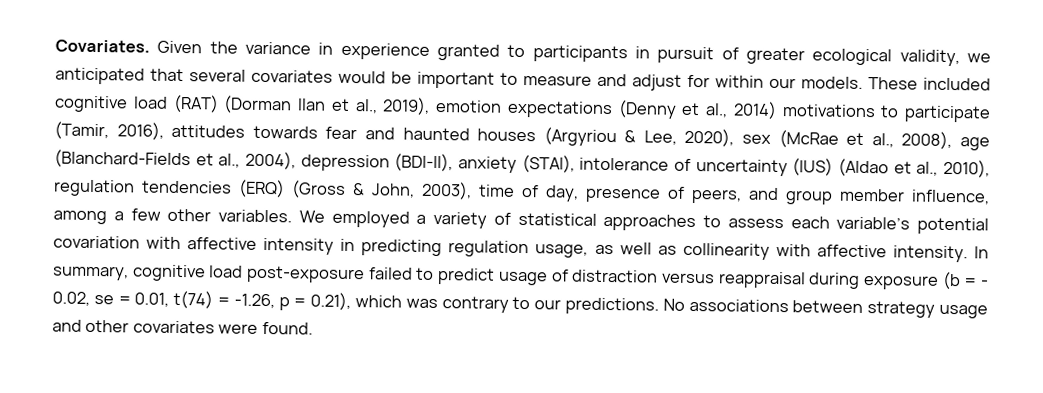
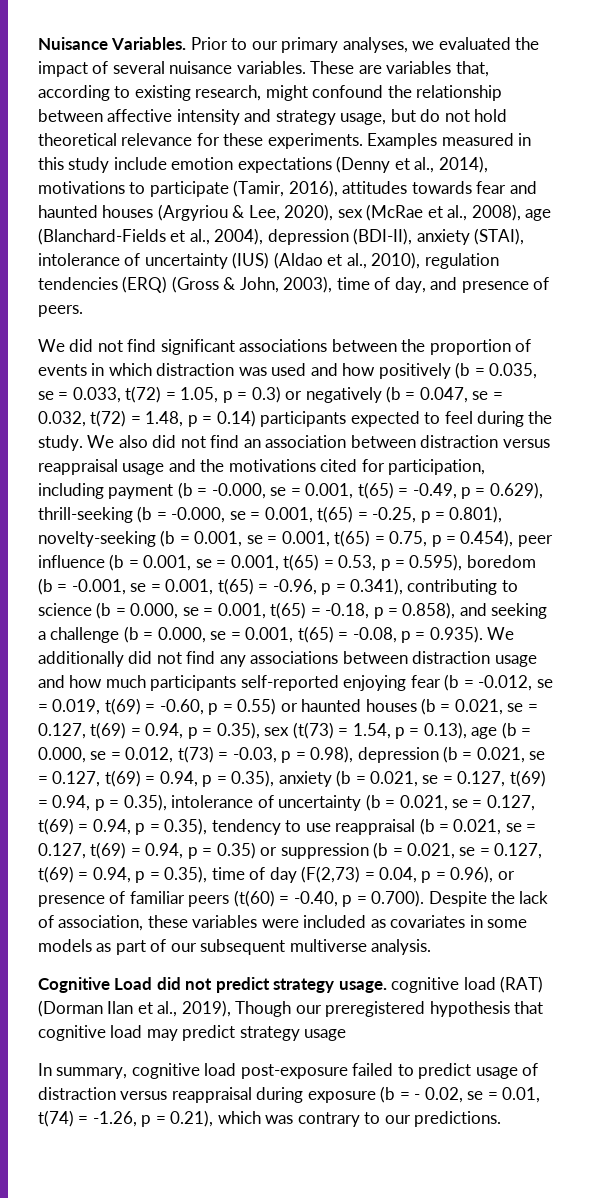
[55,39,992,67] [55,67,991,91] [54,94,431,115] Covariates. Given the variance in experience granted to participants in pursuit of greater ecological validity, we anticipated that several covariates would be important to measure and adjust for within our models. These included cognitive load (RAT) (Dorman Ilan et al., 2019), -> [38,37,540,53] [38,61,489,77] [38,85,503,101] [38,109,508,125] [38,133,532,149] [38,157,167,173] Nuisance Variables. Prior to our primary analyses, we evaluated the impact of several nuisance variables. These are variables that, according to existing research, might confound the relationship between affective intensity and strategy usage, but do not hold theoretical relevance for these experiments. Examples measured in this study include
[732,101,777,119] 2014) -> [438,156,488,173] 2014),
[585,186,990,205] [53,208,989,235] [53,235,968,263] presence of peers, and group member influence, among a few other variables. We employed a variety of statistical approaches to assess each variable’s potential covariation with affective intensity in predicting regulation usage, as well as collinearity with affective intensity. -> [430,277,550,293] [38,305,83,317] [38,339,532,355] [38,362,538,379] [38,386,503,403] [38,410,553,427] [38,435,550,451] [38,459,486,475] [38,482,543,499] [38,506,503,523] [38,530,553,547] [38,554,536,571] [38,578,518,595] [38,602,548,619] [38,626,515,643] [38,651,537,667] [38,674,553,691] [38,698,538,715] [38,722,532,739] [38,746,546,763] [38,770,546,787] [38,794,535,811] [38,818,537,835] [38,842,543,859] [38,866,515,883] [38,890,549,907] [38,915,528,931] [38,939,432,955] [38,976,544,993] [38,1000,544,1017] [38,1025,347,1041] and presence of peers. // We did not find significant associations between the proportion of events in which distraction was used and how positively (b = 0.035, se = 0.033, t(72) = 1.05, p = 0.3) or negatively (b = 0.047, se = 0.032, t(72) = 1.48, p = 0.14) participants expected to feel during the study. We also did not find an association between distraction versus reappraisal usage and the motivations cited for participation, including payment (b = -0.000, se = 0.001, t(65) = -0.49, p = 0.629), thrill-seeking (b = -0.000, se = 0.001, t(65) = -0.25, p = 0.801), novelty-seeking (b = 0.001, se = 0.001, t(65) = 0.75, p = 0.454), peer influence (b = 0.001, se = 0.001, t(65) = 0.53, p = 0.595), boredom (b = -0.001, se = 0.001, t(65) = -0.96, p = 0.341), contributing to science (b = 0.000, se = 0.001, t(65) = -0.18, p = 0.858), and seeking a challenge (b = 0.000, se = 0.001, t(65) = -0.08, p = 0.935). We additionally did not find any associations between distraction usage and how much participants self-reported enjoying fear (b = -0.012, se = 0.019, t(69) = -0.60, p = 0.55) or haunted houses (b = 0.021, se = 0.127, t(69) = 0.94, p = 0.35), sex (t(73) = 1.54, p = 0.13), age (b = 0.000, se = 0.012, t(73) = -0.03, p = 0.98), depression (b = 0.021, se = 0.127, t(69) = 0.94, p = 0.35), anxiety (b = 0.021, se = 0.127, t(69) = 0.94, p = 0.35), intolerance of uncertainty (b = 0.021, se = 0.127, t(69) = 0.94, p = 0.35), tendency to use reappraisal (b = 0.021, se = 0.127, t(69) = 0.94, p = 0.35) or suppression (b = 0.021, se = 0.127, t(69) = 0.94, p = 0.35), time of day (F(2,73) = 0.04, p = 0.96), or presence of familiar peers (t(60) = -0.40, p = 0.700). Despite the lack of association, these variables were included as covariates in some models as part of our subsequent multiverse analysis. // Cognitive Load did not predict strategy usage. cognitive load (RAT) (Dorman Ilan et al., 2019), Though our preregistered hypothesis that cognitive load may predict strategy usage //
[662,298,988,319] [52,319,313,335] No associations between strategy usage and other covariates were found. -> (502, 1119) none

